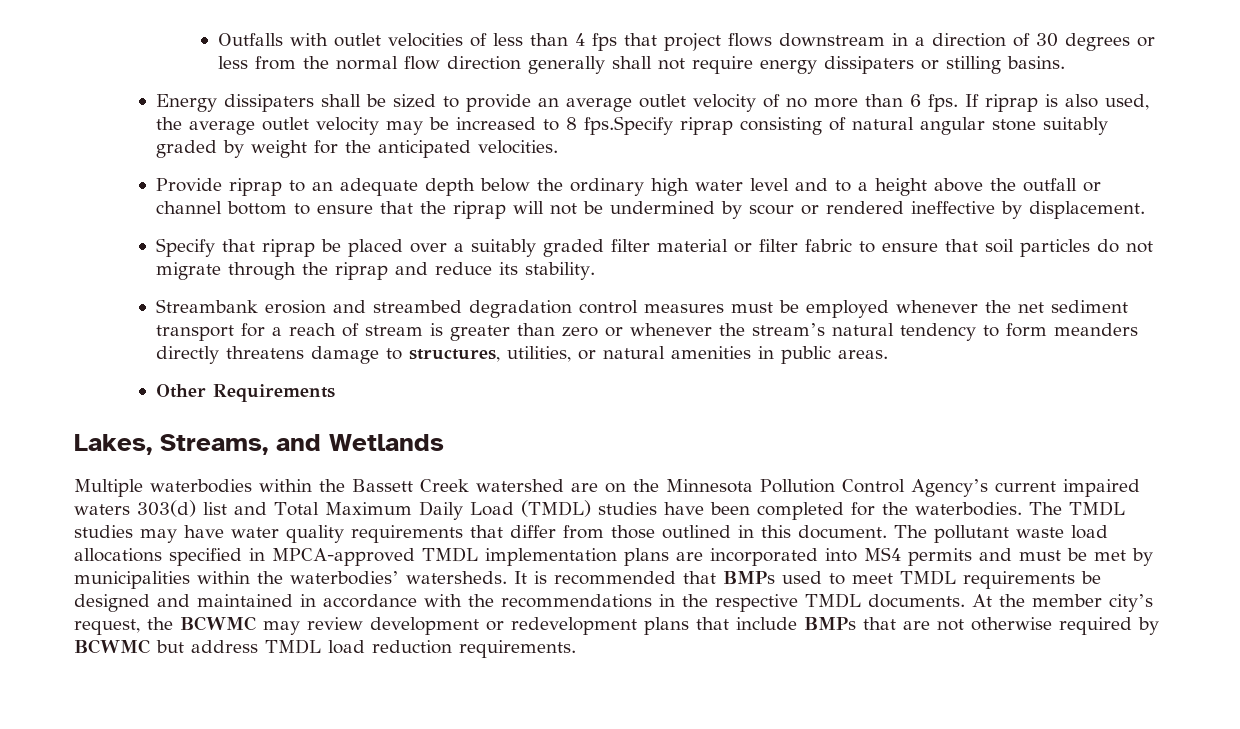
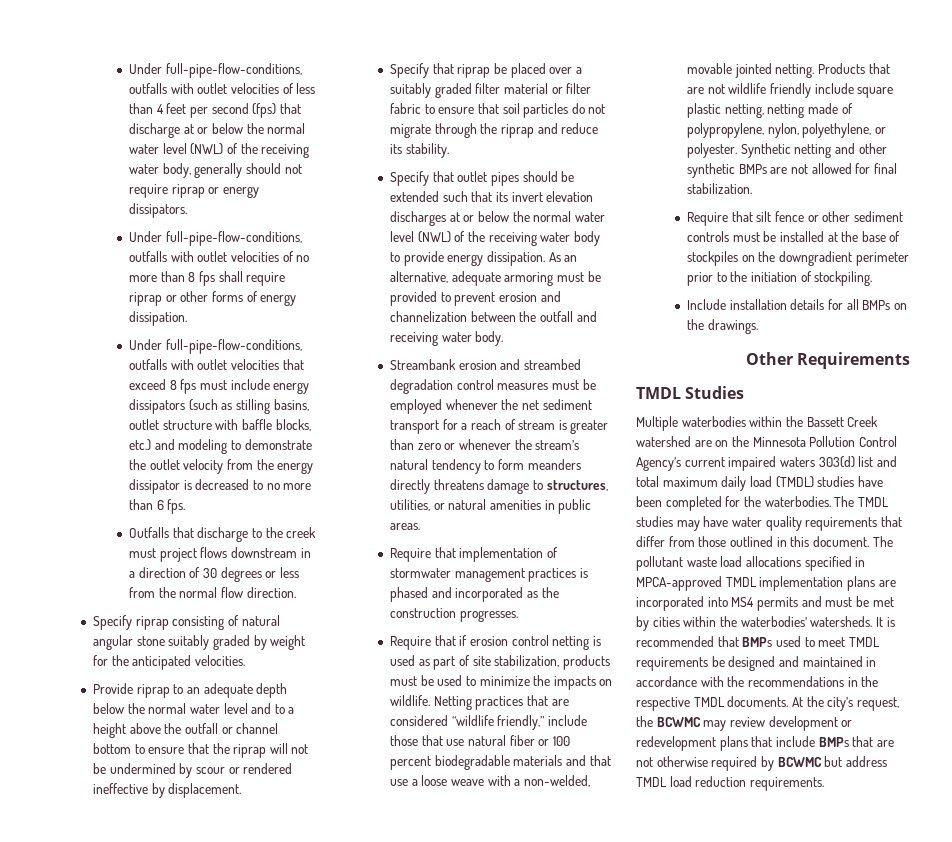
[217,33,283,46] Outfalls -> [129,63,302,78] [129,83,168,94] Under full-pipe-flow-conditions, outfalls
[591,33,657,51] fps that -> [166,103,301,118] [129,123,306,138] [129,143,310,158] [129,163,302,178] [129,184,260,198] [129,203,188,218] [129,231,302,246] [129,251,310,262] [129,271,286,286] [129,291,297,306] [129,311,188,326] [129,339,302,354] [129,359,304,370] [129,379,310,394] [129,399,309,414] [129,419,311,431] [129,439,312,454] [129,459,314,474] [129,479,312,494] [129,499,186,514] [129,527,317,542] [129,548,157,558] feet per second (fps) that discharge at or below the normal water level (NWL) of the receiving water body, generally should not require riprap or energy dissipators. // Under full-pipe-flow-conditions, outfalls with outlet velocities of no more than 8 fps shall require riprap or other forms of energy dissipation. // Under full-pipe-flow-conditions, outfalls with outlet velocities that exceed 8 fps must include energy dissipators (such as stilling basins, outlet structure with baffle blocks, etc.) and modeling to demonstrate the outlet velocity from the energy dissipator is decreased to no more than 6 fps. // Outfalls that discharge to the creek must
[446,56,1065,74] [156,94,1150,112] [156,116,674,135] direction generally shall not require energy dissipaters or stilling basins. // Energy dissipaters shall be sized to provide an average outlet velocity of no more than 6 fps. If riprap is also used, the average outlet velocity may be increased to 8 fps.Specify -> [246,587,296,598] [92,615,132,630] direction. // Specify
[570,178,690,196] ordinary high -> [148,703,187,714] normal
(596, 271) none -> [389,171,575,186] [389,191,594,202] [389,211,605,226] [389,231,600,246] [389,251,578,266] [389,271,601,286] [389,291,561,306] [389,311,597,322] [389,331,504,346] // Specify that outlet pipes should be extended such that its invert elevation discharges at or below the normal water level (NWL) of the receiving water body to provide energy dissipation. As an alternative, adequate armoring must be provided to prevent erosion and channelization between the outfall and receiving water body.
[156,384,336,402] [74,434,444,455] Other Requirements // Lakes, Streams, and Wetlands -> [389,547,558,562] [389,568,588,582] [389,587,559,602] [389,608,518,622] [389,635,601,650] [389,655,610,670] [389,675,613,690] [389,695,569,710] [389,715,587,730] [389,735,570,746] [389,755,611,770] [389,775,590,787] [686,63,890,78] [686,83,894,98] [686,103,853,118] [686,123,886,138] [686,143,887,158] [686,163,897,178] [686,183,752,194] [686,211,903,226] [686,231,901,242] [686,251,909,266] [686,271,873,286] [686,299,907,310] [686,319,758,334] [745,352,910,369] [636,386,745,399] Require that implementation of stormwater management practices is phased and incorporated as the construction progresses. // Require that if erosion control netting is used as part of site stabilization, products must be used to minimize the impacts on wildlife. Netting practices that are considered “wildlife friendly,” include those that use natural fiber or 100 percent biodegradable materials and that use a loose weave with a non-welded, movable jointed netting. Products that are not wildlife friendly include square plastic netting, netting made of polypropylene, nylon, polyethylene, or polyester. Synthetic netting and other synthetic BMPs are not allowed for final stabilization. // Require that silt fence or other sediment controls must be installed at the base of stockpiles on the downgradient perimeter prior to the initiation of stockpiling. // Include installation details for all BMPs on the drawings. // Other Requirements // TMDL Studies
[274,501,514,520] Total Maximum Daily Load -> [636,476,772,491] total maximum daily load
[74,571,190,589] municipalities -> [652,617,680,627] cities
[1032,594,1102,607] member -> (824, 701) none

